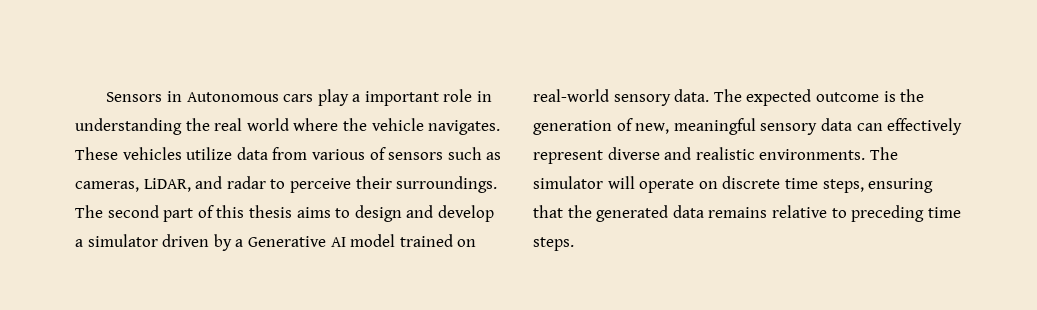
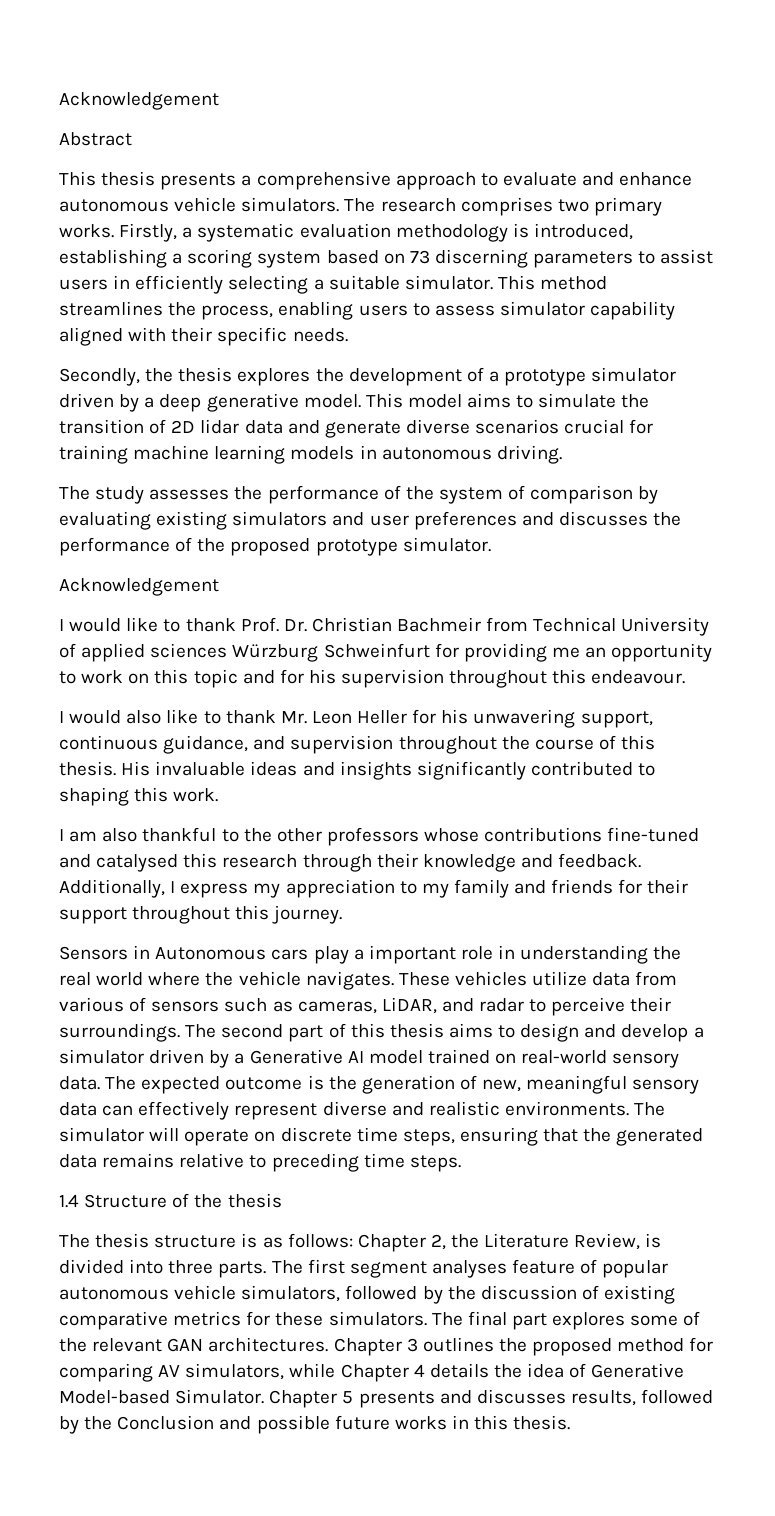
(106, 97) none -> [59,92,219,110] [59,132,132,146] [59,171,693,190] [59,197,662,216] [59,223,633,242] [59,249,714,268] [59,275,608,294] [59,301,676,320] [59,327,348,346] [59,367,677,386] [59,393,650,412] [59,419,654,438] [59,445,562,464] [59,485,659,504] [59,511,682,530] [59,537,491,556] [59,578,219,596] [59,617,710,636] [59,643,713,662] [59,669,686,688] [59,709,653,728] [59,735,656,754] [59,761,656,780] [59,787,219,806] [59,827,700,846] [59,853,642,872] [59,879,689,898] [59,905,343,924] Acknowledgement // Abstract // This thesis presents a comprehensive approach to evaluate and enhance autonomous vehicle simulators. The research comprises two primary works. Firstly, a systematic evaluation methodology is introduced, establishing a scoring system based on 73 discerning parameters to assist users in efficiently selecting a suitable simulator. This method streamlines the process, enabling users to assess simulator capability aligned with their specific needs. // Secondly, the thesis explores the development of a prototype simulator driven by a deep generative model. This model aims to simulate the transition of 2D lidar data and generate diverse scenarios crucial for training machine learning models in autonomous driving. // The study assesses the performance of the system of comparison by evaluating existing simulators and user preferences and discusses the performance of the proposed prototype simulator. // Acknowledgement // I would like to thank Prof. Dr. Christian Bachmeir from Technical University of applied sciences Würzburg Schweinfurt for providing me an opportunity to work on this topic and for his supervision throughout this endeavour. // I would also like to thank Mr. Leon Heller for his unwavering support, continuous guidance, and supervision throughout the course of this thesis. His invaluable ideas and insights significantly contributed to shaping this work. // I am also thankful to the other professors whose contributions fine-tuned and catalysed this research through their knowledge and feedback. Additionally, I express my appreciation to my family and friends for their support throughout this journey. //
(574, 244) none -> [59,1193,282,1208] [59,1233,662,1252] [59,1259,669,1278] [59,1285,676,1304] [59,1311,701,1330] [59,1337,714,1356] [59,1363,685,1382] [59,1389,714,1408] [59,1415,571,1434] // 1.4 Structure of the thesis // The thesis structure is as follows: Chapter 2, the Literature Review, is divided into three parts. The first segment analyses feature of popular autonomous vehicle simulators, followed by the discussion of existing comparative metrics for these simulators. The final part explores some of the relevant GAN architectures. Chapter 3 outlines the proposed method for comparing AV simulators, while Chapter 4 details the idea of Generative Model-based Simulator. Chapter 5 presents and discusses results, followed by the Conclusion and possible future works in this thesis.

